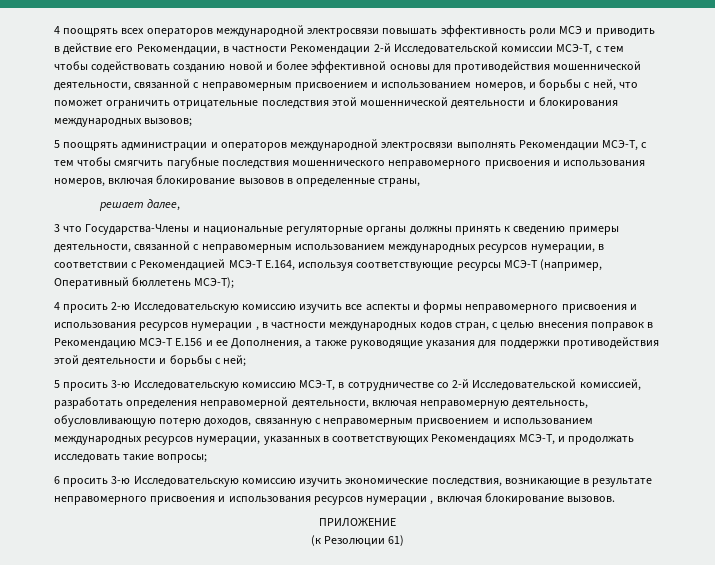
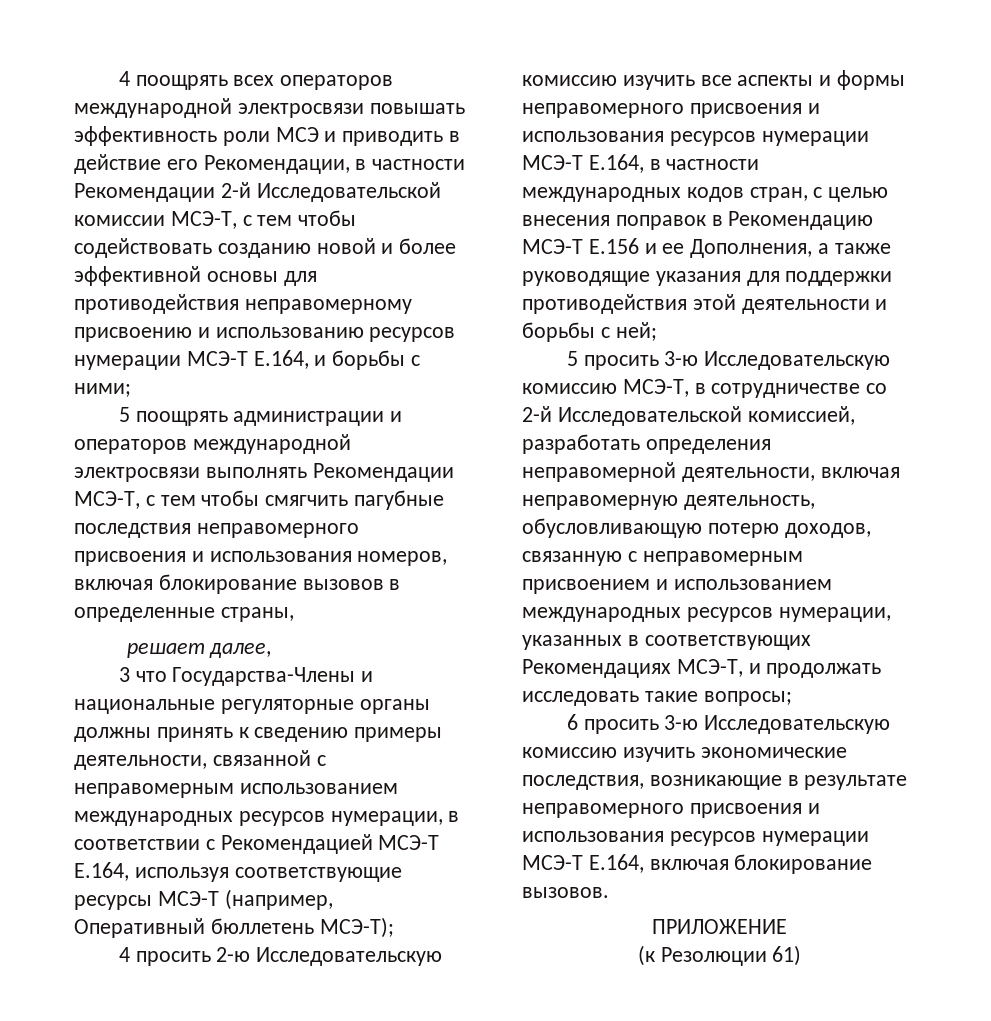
[553,61,642,70] [54,79,638,91] [54,97,618,109] [54,118,193,127] мошеннической деятельности, связанной с неправомерным присвоением и использованием номеров, и борьбы с ней, что поможет ограничить отрицательные последствия этой мошеннической деятельности и блокирования международных вызовов; -> [244,299,412,314] [74,327,456,342] [74,350,421,370] [74,383,131,397] неправомерному присвоению и использованию ресурсов нумерации МСЭ-Т E.164, и борьбы с ними;
[292,160,386,166] мошеннического -> (191, 530) none
[255,326,259,331] , -> [522,154,644,173] МСЭ-Т E.164,
[430,500,434,505] , -> [522,854,644,873] МСЭ-Т E.164,

